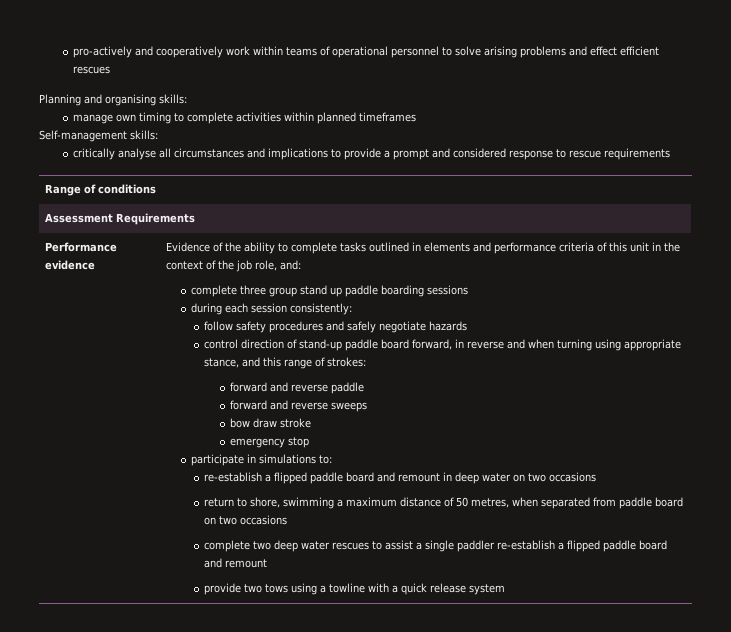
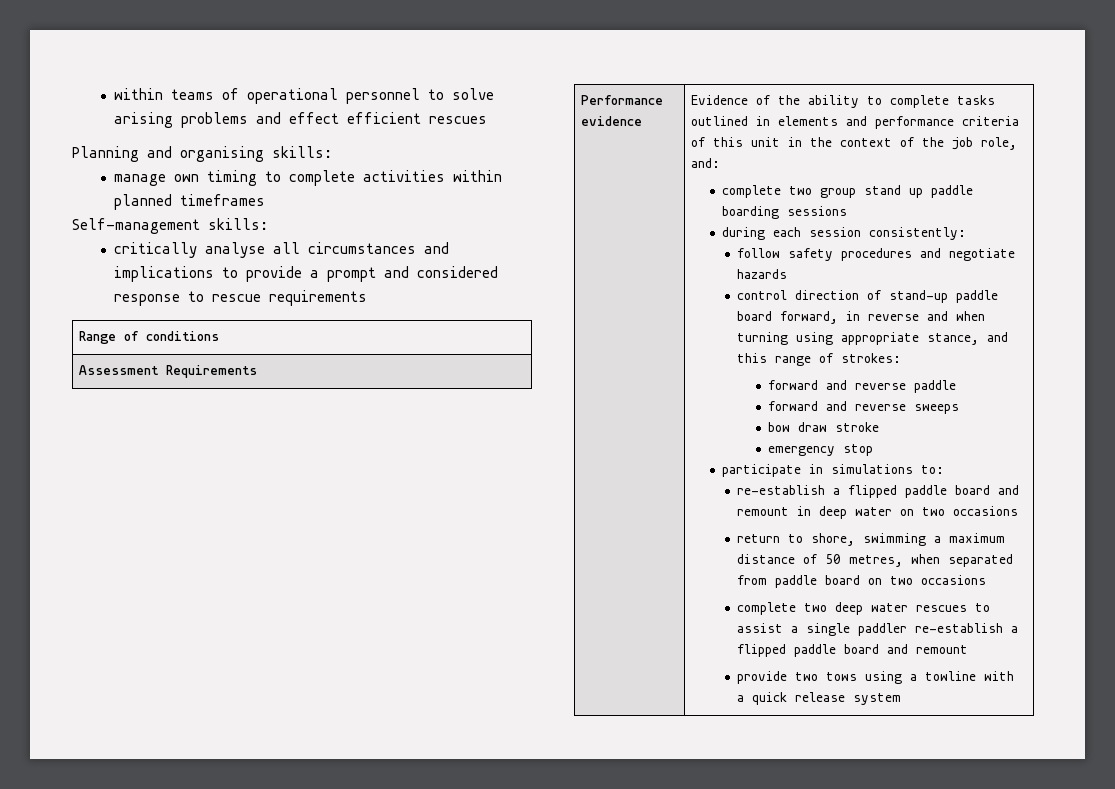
[72,46,250,58] pro-actively and cooperatively work -> (114, 94) none
[240,285,267,295] three -> [788,186,812,195] two
[347,321,377,333] safely -> (942, 253) none

